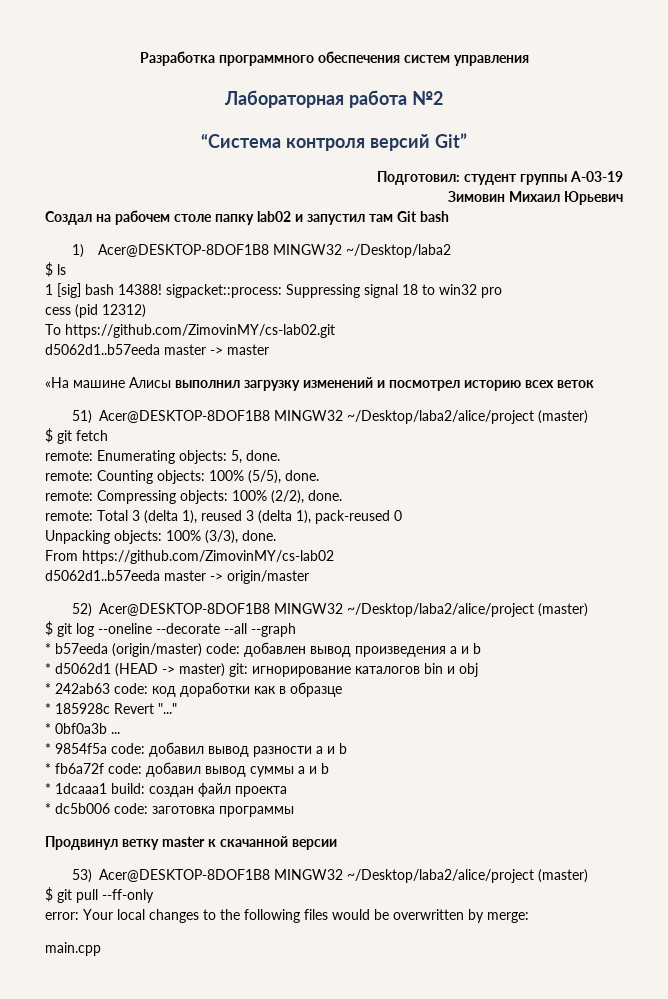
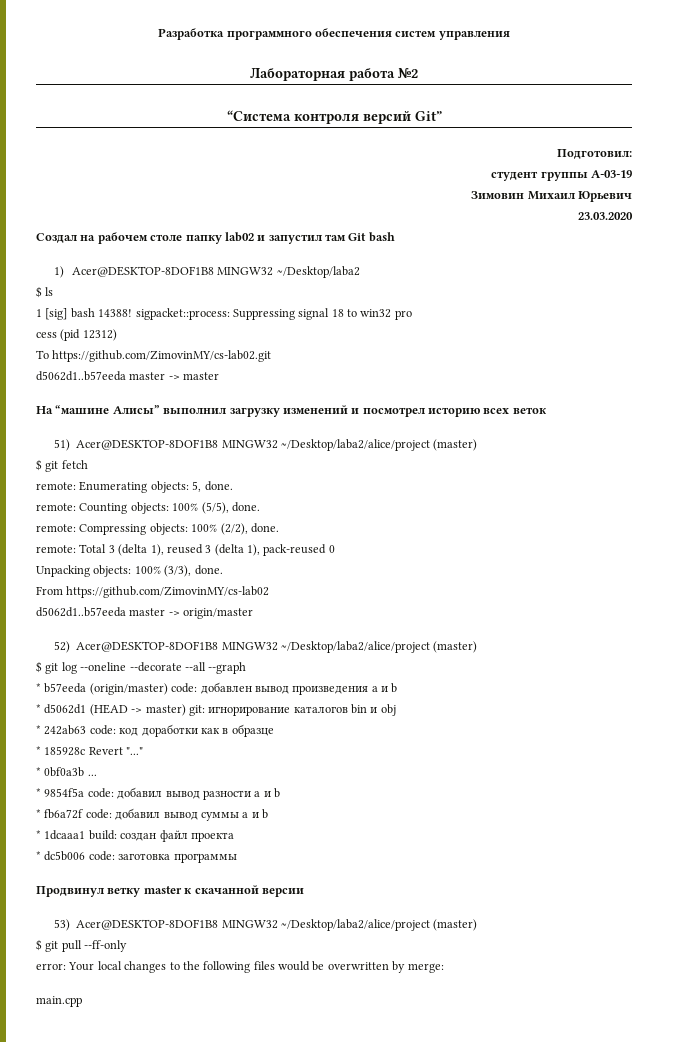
(460, 178) none -> (632, 154) //
(623, 198) none -> [578,212,633,220] // 23.03.2020
[45,377,171,388] «На машине Алисы -> [36,405,160,414] На “машине Алисы”

